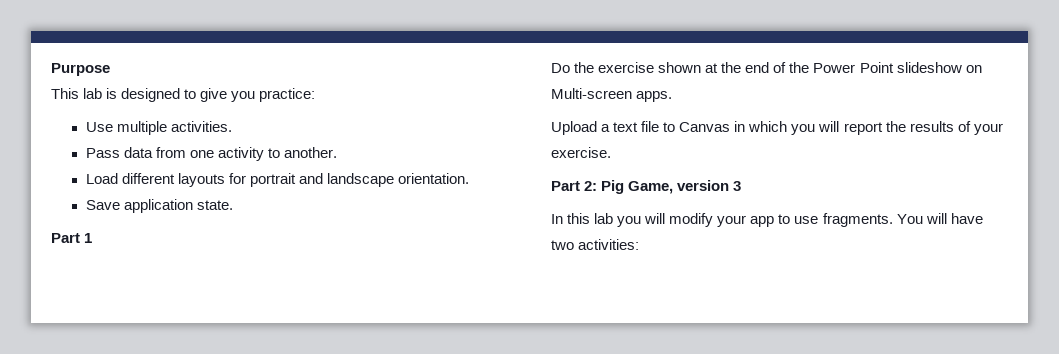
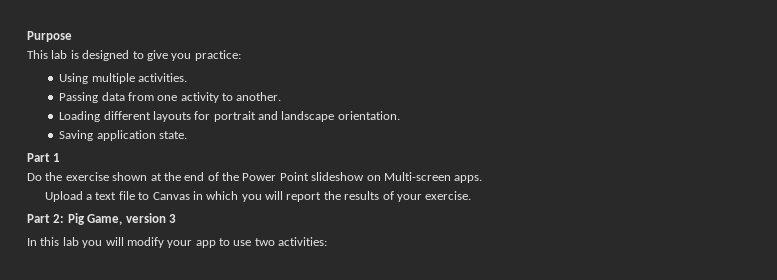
[85,122,113,132] Use -> [59,73,89,84] Using
[85,148,120,158] Pass -> [59,92,99,103] Passing
[85,173,118,184] Load -> [59,111,101,122] Loading
[85,200,120,210] Save -> [59,130,94,141] Saving
[822,213,983,227] fragments. You will have -> (252, 243) none

